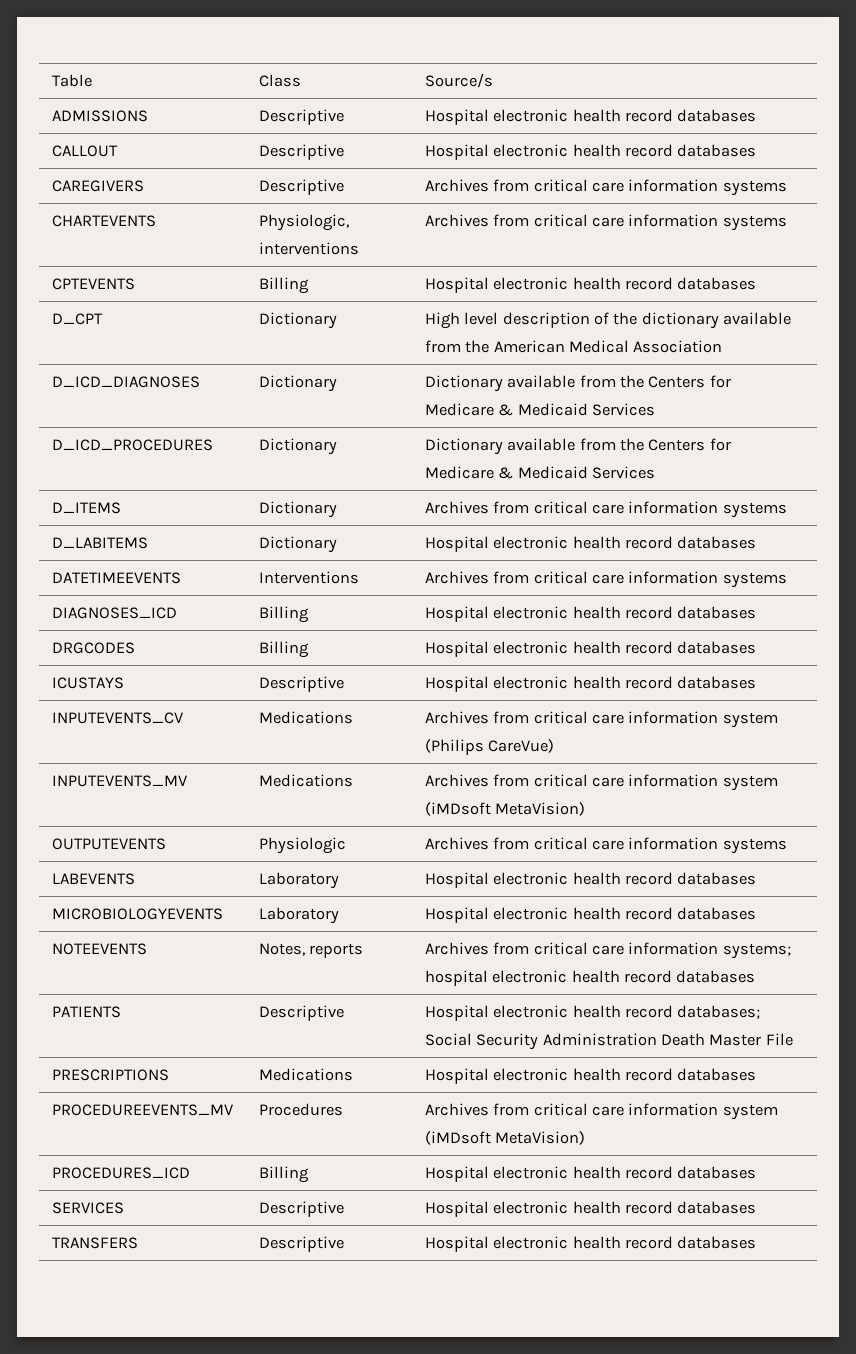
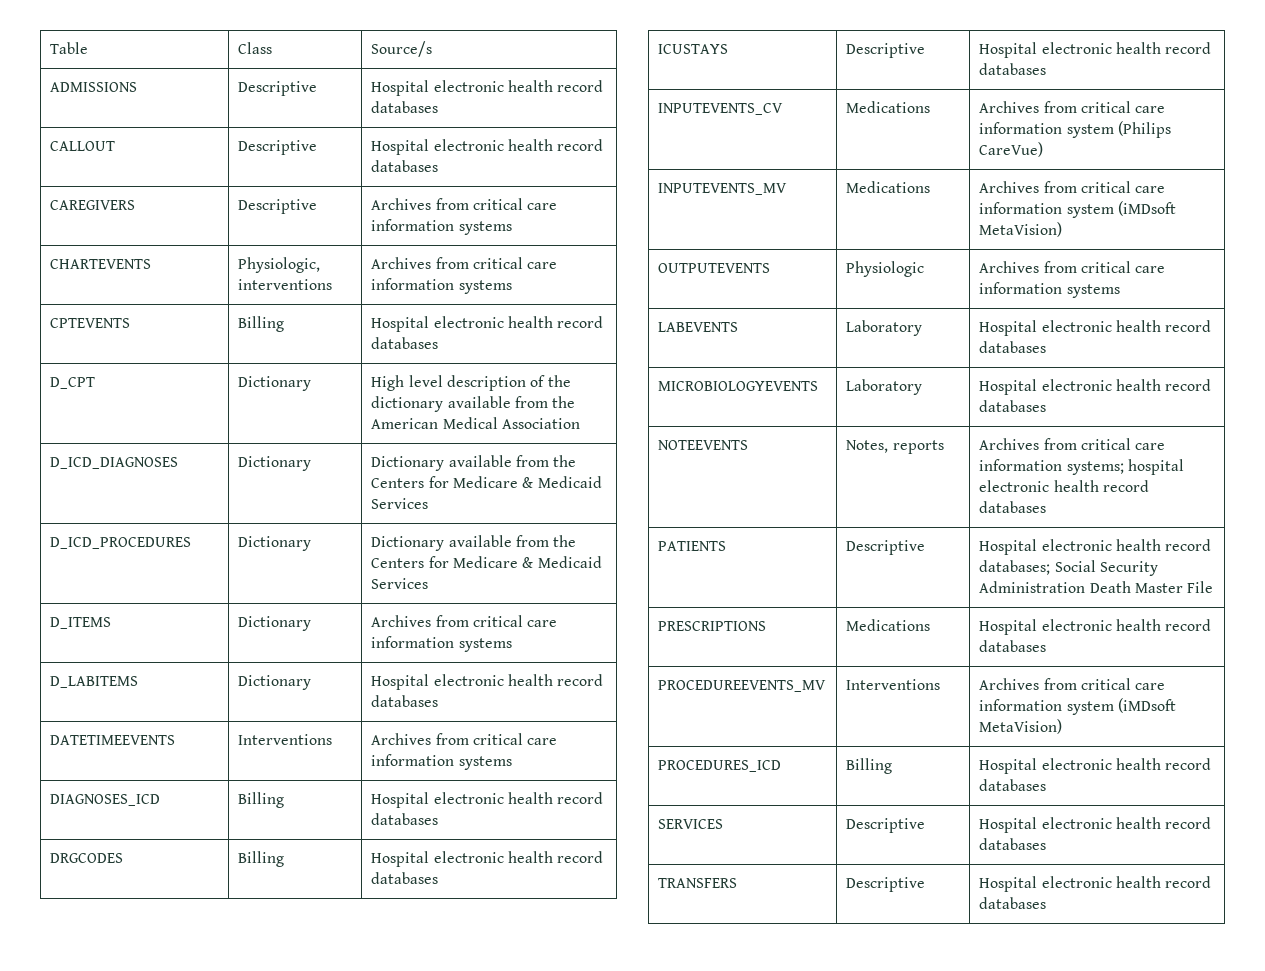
[258,1103,343,1116] Procedures -> [846,679,941,690] Interventions

